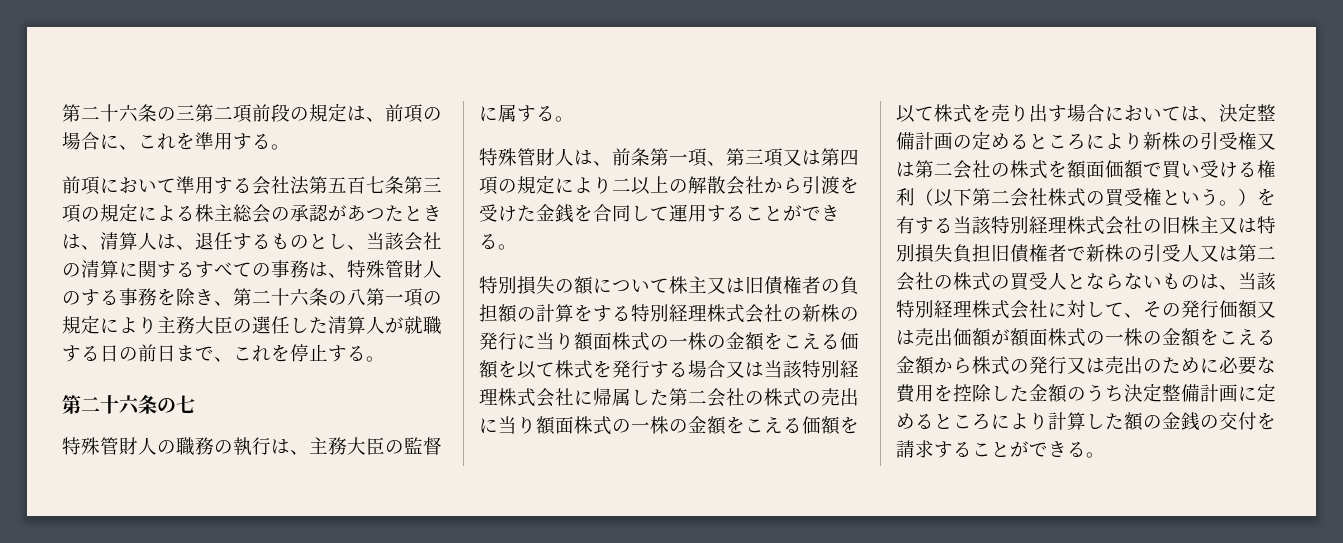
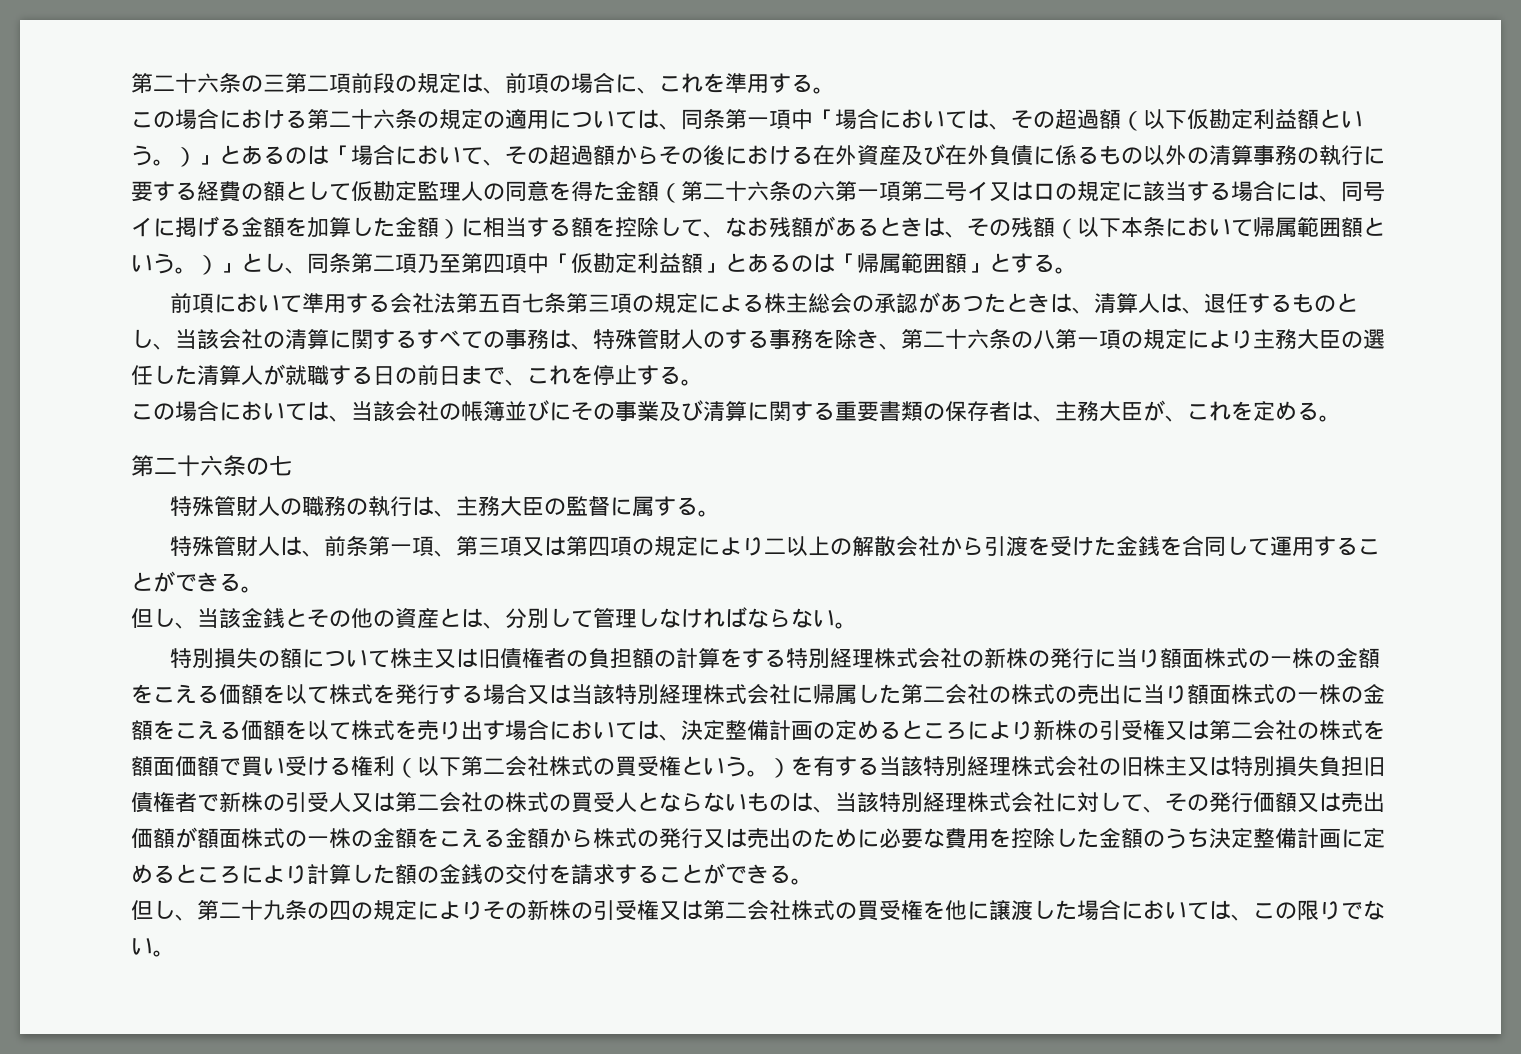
(290, 147) none -> [131,108,1363,131] [131,144,1385,167] [131,180,1385,203] [131,216,1385,239] [131,252,1077,275] // この場合における第二十六条の規定の適用については、同条第一項中「場合においては、その超過額（以下仮勘定利益額という。）」とあるのは「場合において、その超過額からその後における在外資産及び在外負債に係るもの以外の清算事務の執行に要する経費の額として仮勘定監理人の同意を得た金額（第二十六条の六第一項第二号イ又はロの規定に該当する場合には、同号イに掲げる金額を加算した金額）に相当する額を控除して、なお残額があるときは、その残額（以下本条において帰属範囲額という。）」とし、同条第二項乃至第四項中「仮勘定利益額」とあるのは「帰属範囲額」とする。
(385, 359) none -> [131,400,1341,422] // この場合においては、当該会社の帳簿並びにその事業及び清算に関する重要書類の保存者は、主務大臣が、これを定める。
(517, 247) none -> [131,607,857,629] // 但し、当該金銭とその他の資産とは、分別して管理しなければならない。
(1105, 455) none -> [131,899,1385,921] [131,937,175,957] // 但し、第二十九条の四の規定によりその新株の引受権又は第二会社株式の買受権を他に譲渡した場合においては、この限りでない。

